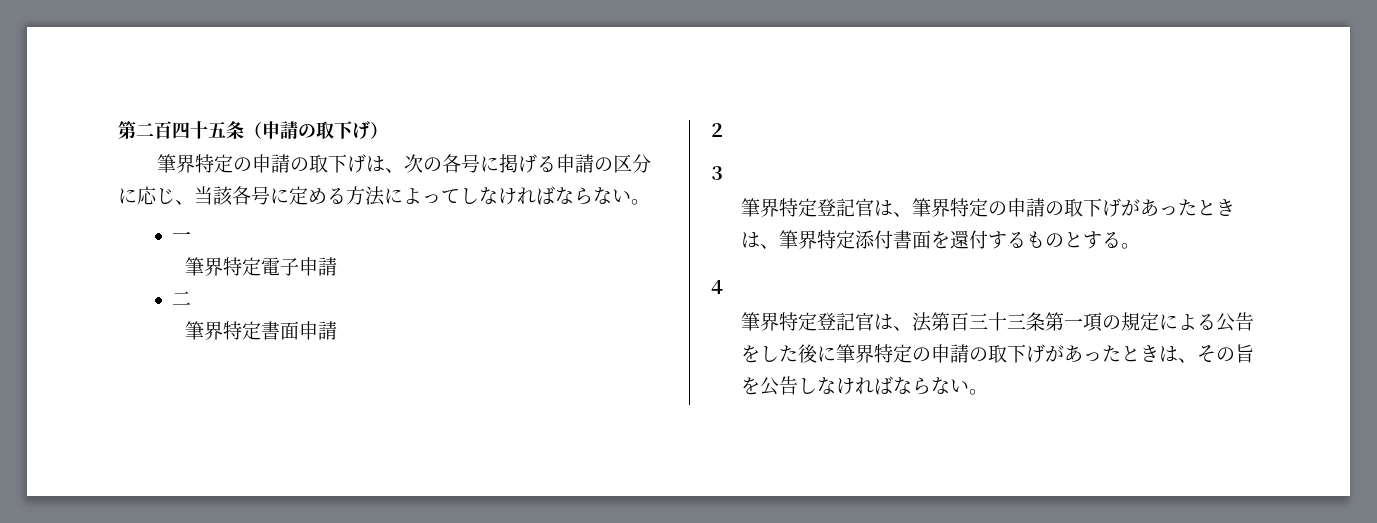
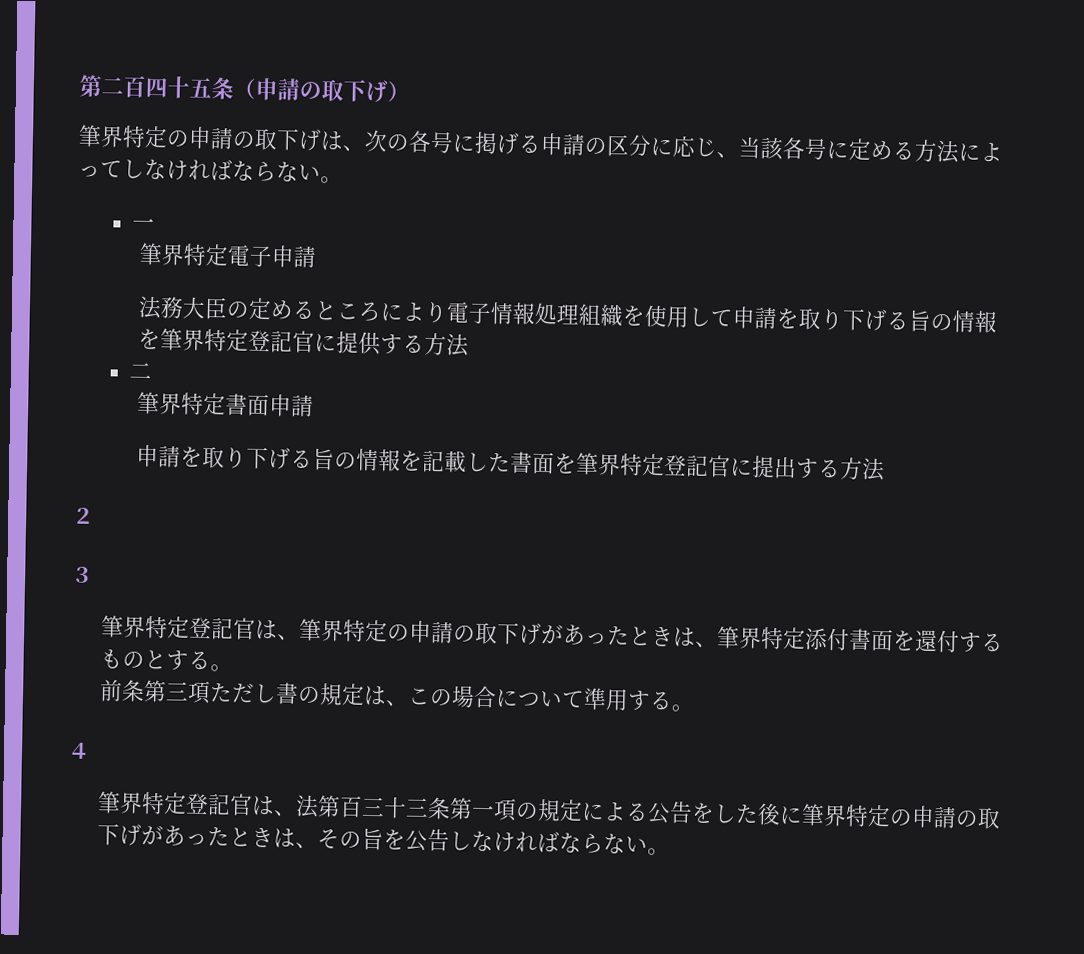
(337, 266) none -> [137,295,998,334] [137,328,469,357] // 法務大臣の定めるところにより電子情報処理組織を使用して申請を取り下げる旨の情報を筆界特定登記官に提供する方法
(337, 330) none -> [135,444,885,482] // 申請を取り下げる旨の情報を記載した書面を筆界特定登記官に提出する方法
(1141, 246) none -> [99,679,695,712] // 前条第三項ただし書の規定は、この場合について準用する。

